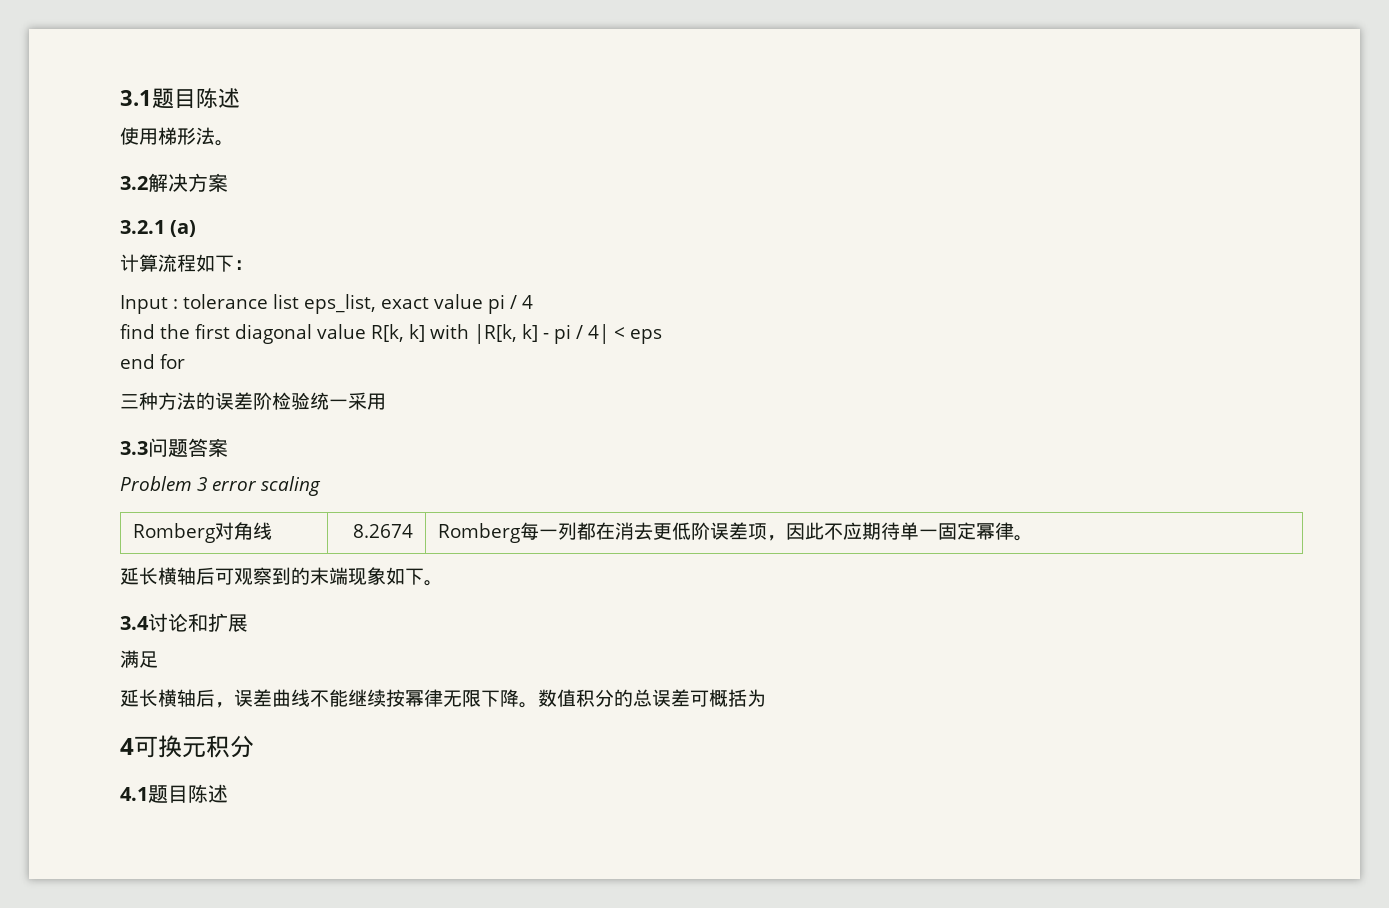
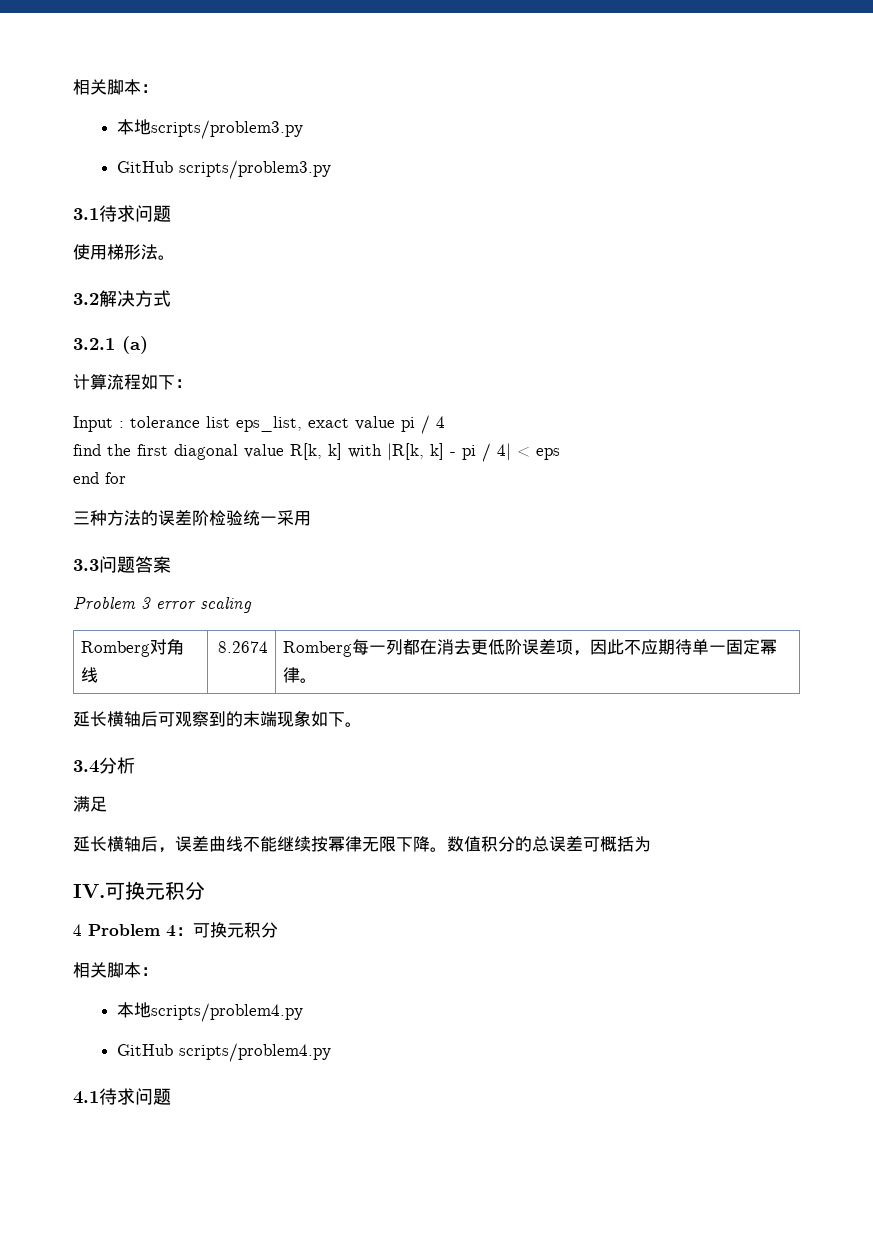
[120,88,240,109] 3.1题目陈述 -> [73,79,158,95] [117,119,304,139] [117,160,332,179] [73,205,171,222] 相关脚本： // 本地scripts/problem3.py // GitHub scripts/problem3.py // 3.1待求问题
[208,173,228,192] 案 -> [153,290,171,307] 式
[148,613,248,632] 讨论和扩展 -> [99,757,135,774] 分析
[120,735,254,758] 4可换元积分 -> [73,881,205,900] [73,922,278,938] [73,962,158,978] [117,1002,304,1022] [117,1043,332,1062] IV.可换元积分 // 4 Problem 4：可换元积分 // 相关脚本： // 本地scripts/problem4.py // GitHub scripts/problem4.py
[148,784,228,803] 题目陈述 -> [99,1088,171,1105] 待求问题

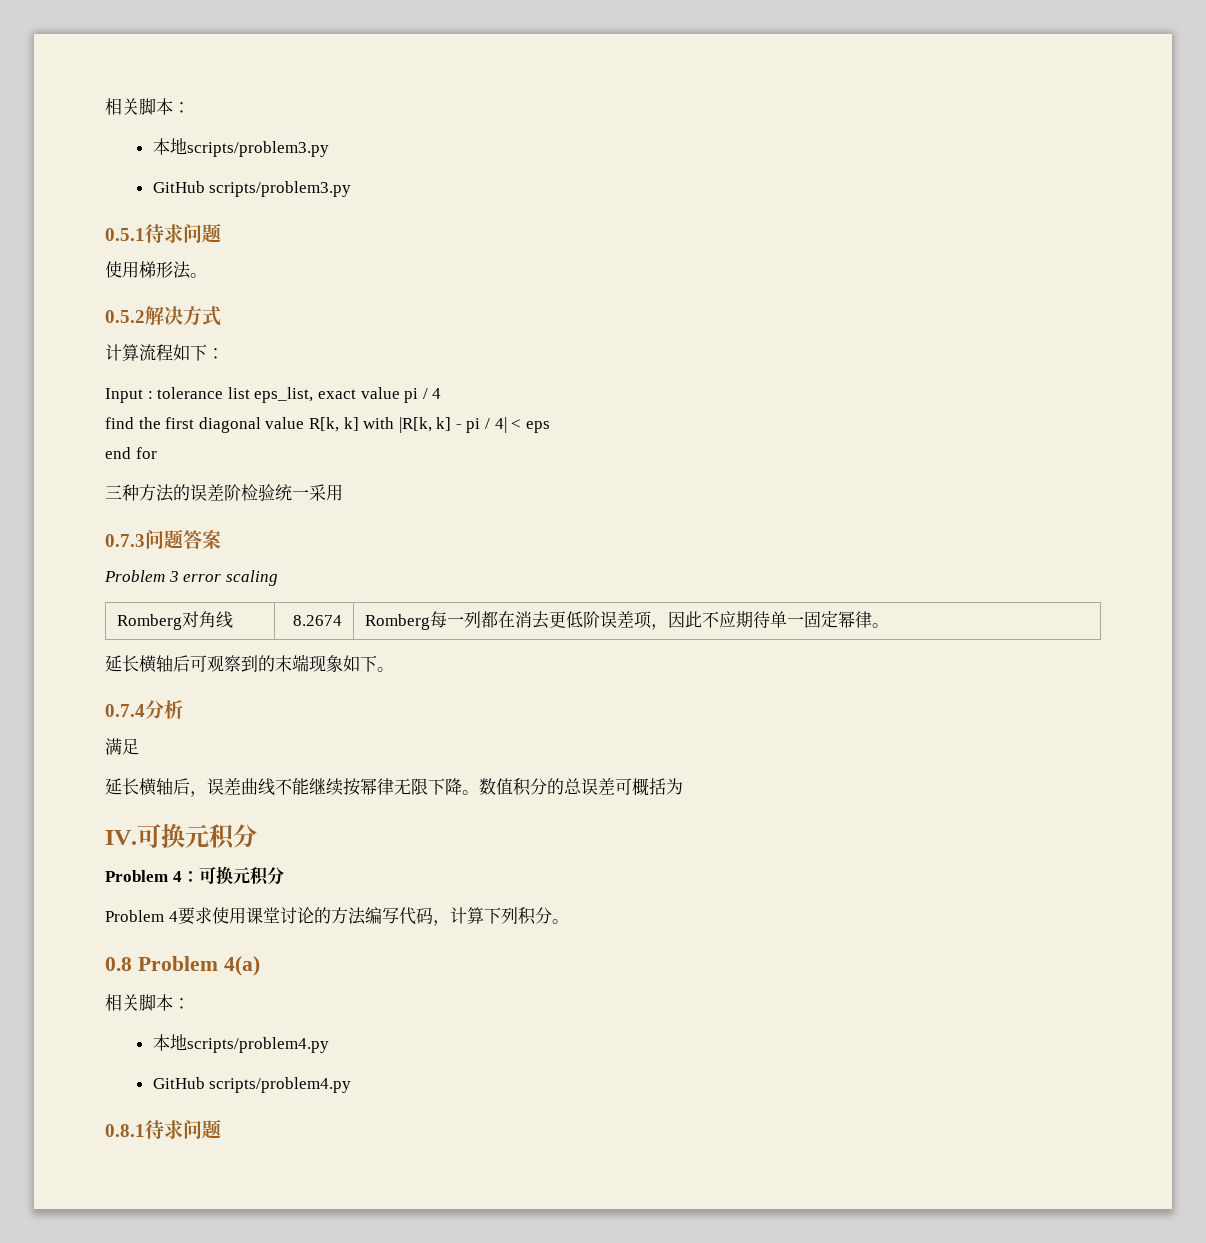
[73,208,99,220] 3.1 -> [105,228,145,241] 0.5.1
[73,293,99,305] 3.2 -> [105,310,145,323] 0.5.2
[73,336,148,354] // 3.2.1 (a) -> (221, 316) none
[73,559,99,571] 3.3 -> [105,534,145,547] 0.7.3
[73,760,99,773] 3.4 -> [105,704,145,717] 0.7.4
[73,924,82,936] 4 -> (257, 836) none
(278, 930) none -> [105,907,569,926] [105,956,260,976] // Problem 4要求使用课堂讨论的方法编写代码，计算下列积分。 // 0.8 Problem 4(a)
[73,1091,99,1104] 4.1 -> [105,1124,145,1137] 0.8.1

